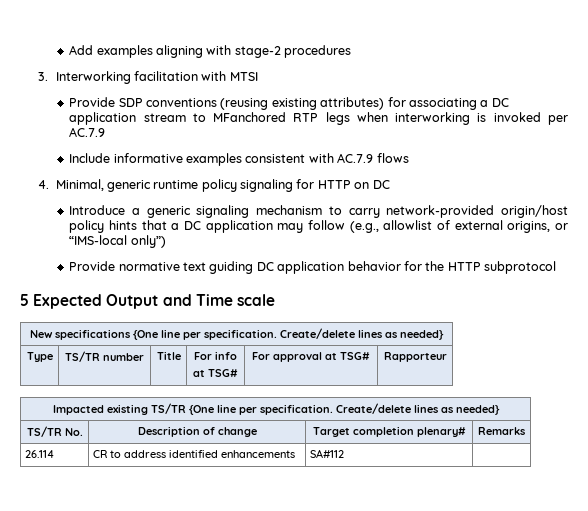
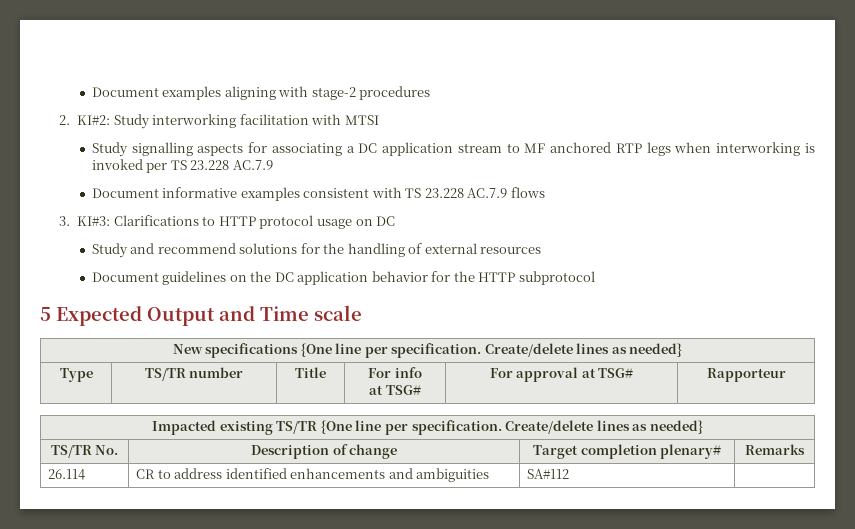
[69,45,94,55] Add -> [91,87,159,97] Document
[37,71,131,84] 3. Interworking -> [58,114,237,129] 2. KI#2: Study interworking
[69,97,385,110] Provide SDP conventions (reusing existing attributes) -> [91,142,244,157] Study signalling aspects
[213,112,287,122] MFanchored -> [524,142,612,153] MF anchored
(568, 120) none -> [170,160,230,170] TS 23.228
[69,153,111,163] Include -> [91,188,159,198] Document
(334, 158) none -> [405,188,464,198] TS 23.228
[37,179,390,192] [69,205,568,218] [69,220,569,233] [69,235,166,248] [69,261,254,274] 4. Minimal, generic runtime policy signaling for HTTP on DC // Introduce a generic signaling mechanism to carry network-provided origin/host policy hints that a DC application may follow (e.g., allowlist of external origins, or “IMS-local only”) // Provide normative text guiding -> [58,215,396,229] [91,243,542,258] [91,271,272,285] 3. KI#3: Clarifications to HTTP protocol usage on DC // Study and recommend solutions for the handling of external resources // Document guidelines on the
(296, 454) none -> [388,468,490,482] and ambiguities

